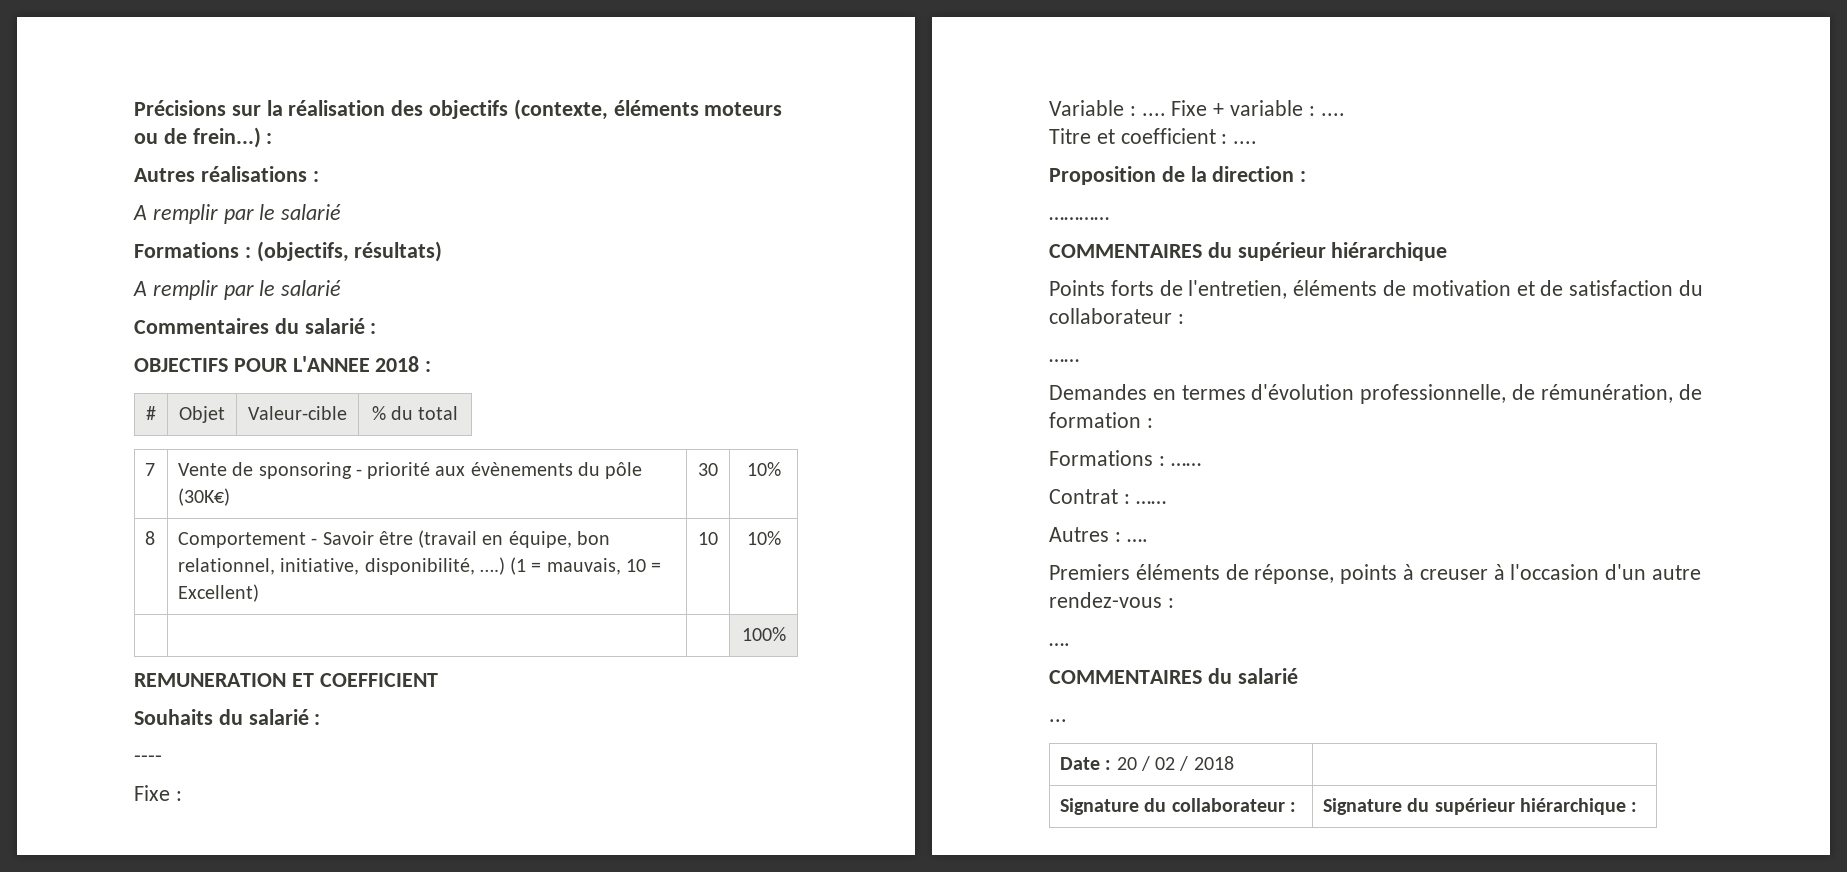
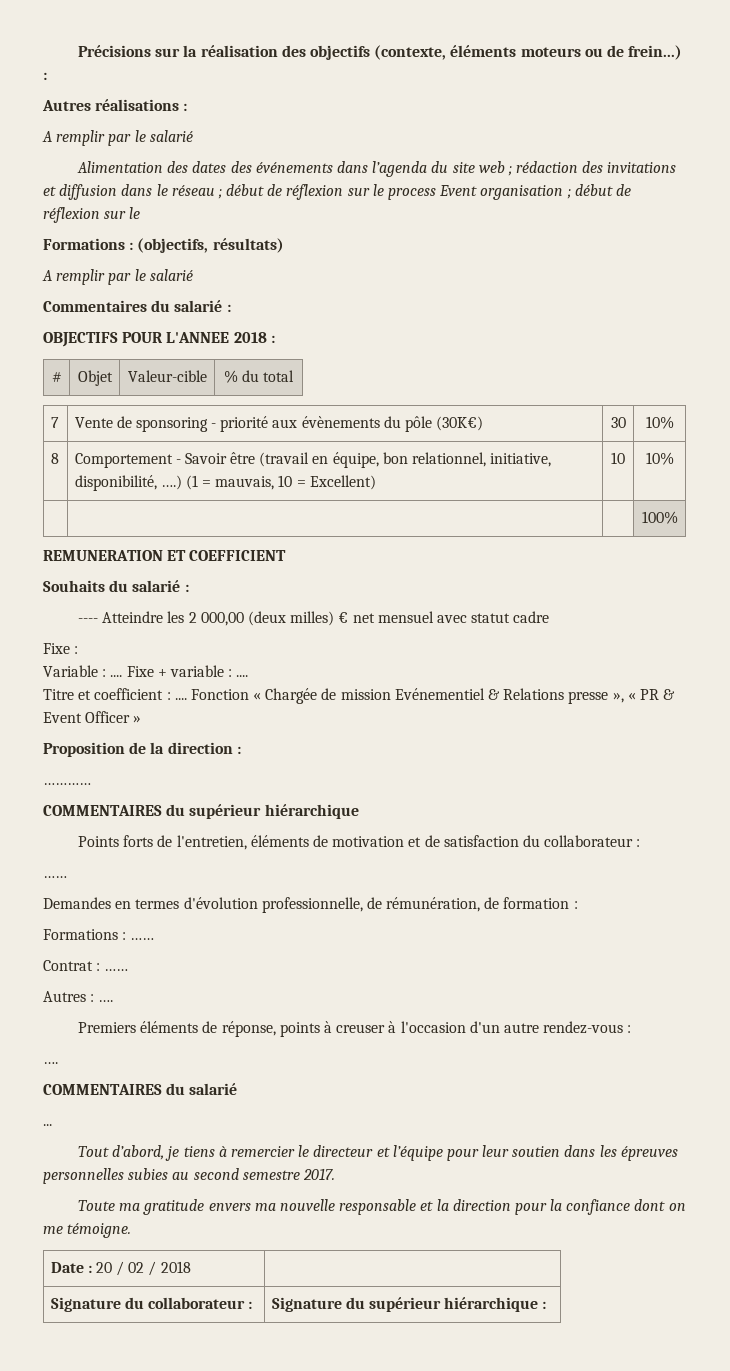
(342, 212) none -> [77,161,677,177] [43,184,631,200] [43,207,141,223] // Alimentation des dates des événements dans l’agenda du site web ; rédaction des invitations et diffusion dans le réseau ; début de réflexion sur le process Event organisation ; début de réflexion sur le
(162, 759) none -> [102,611,550,626] Atteindre les 2 000,00 (deux milles) € net mensuel avec statut cadre
(1258, 142) none -> [190,688,676,704] [43,711,142,723] Fonction « Chargée de mission Evénementiel & Relations presse », « PR & Event Officer »
(1067, 720) none -> [78,1145,678,1161] [43,1168,335,1184] [78,1199,686,1215] [43,1223,132,1238] // Tout d’abord, je tiens à remercier le directeur et l’équipe pour leur soutien dans les épreuves personnelles subies au second semestre 2017. // Toute ma gratitude envers ma nouvelle responsable et la direction pour la confiance dont on me témoigne.

